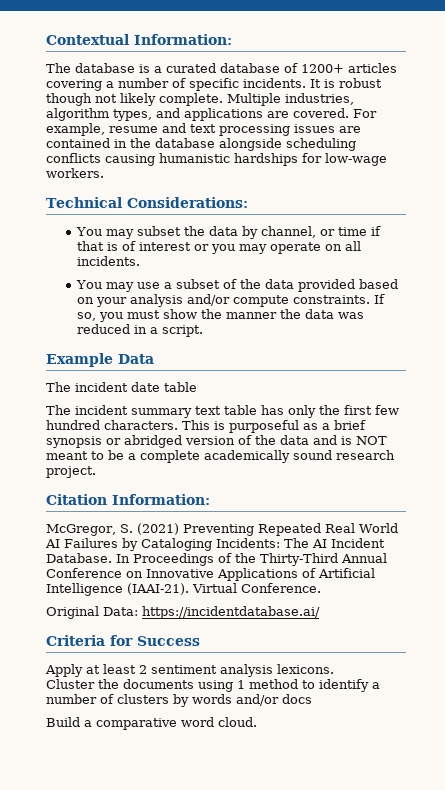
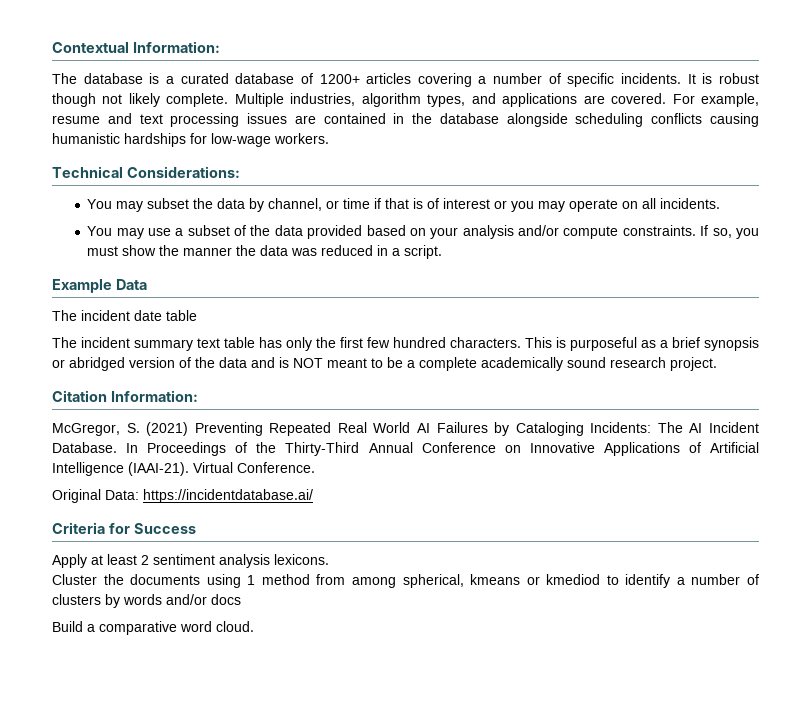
(298, 684) none -> [316,574,601,588] from among spherical, kmeans or kmediod

